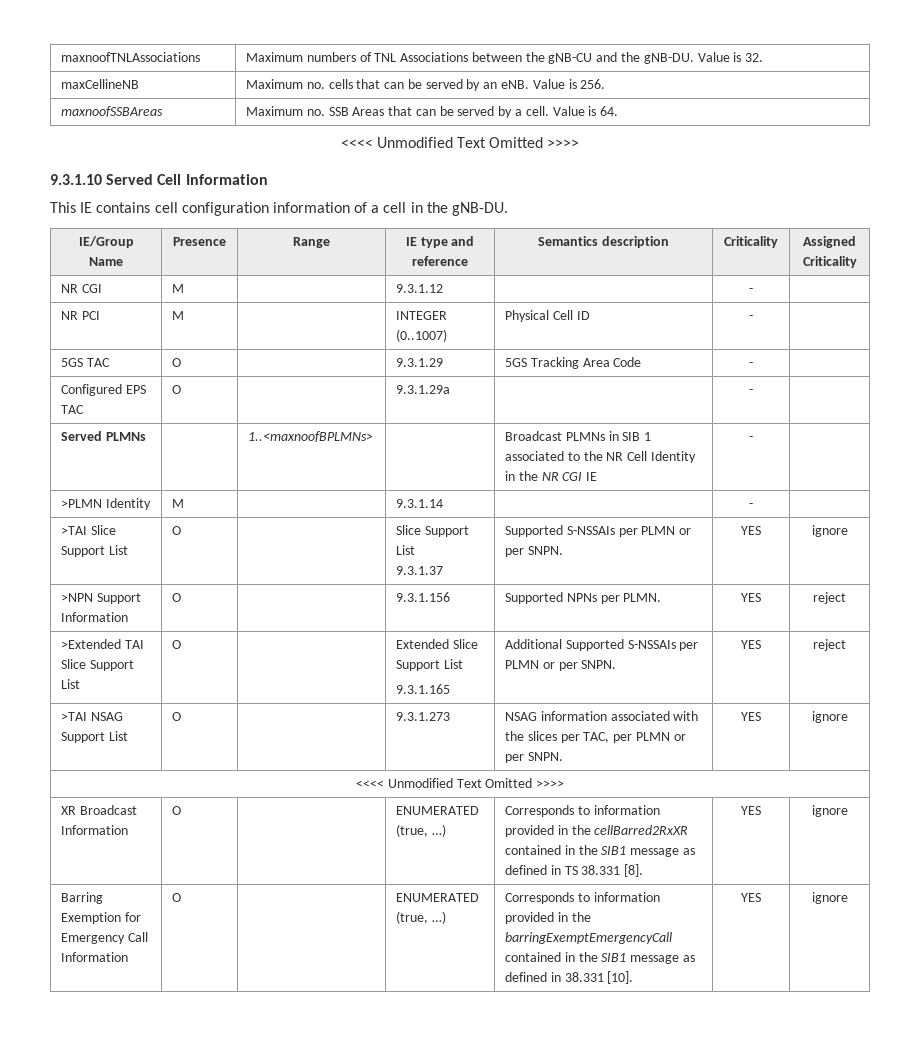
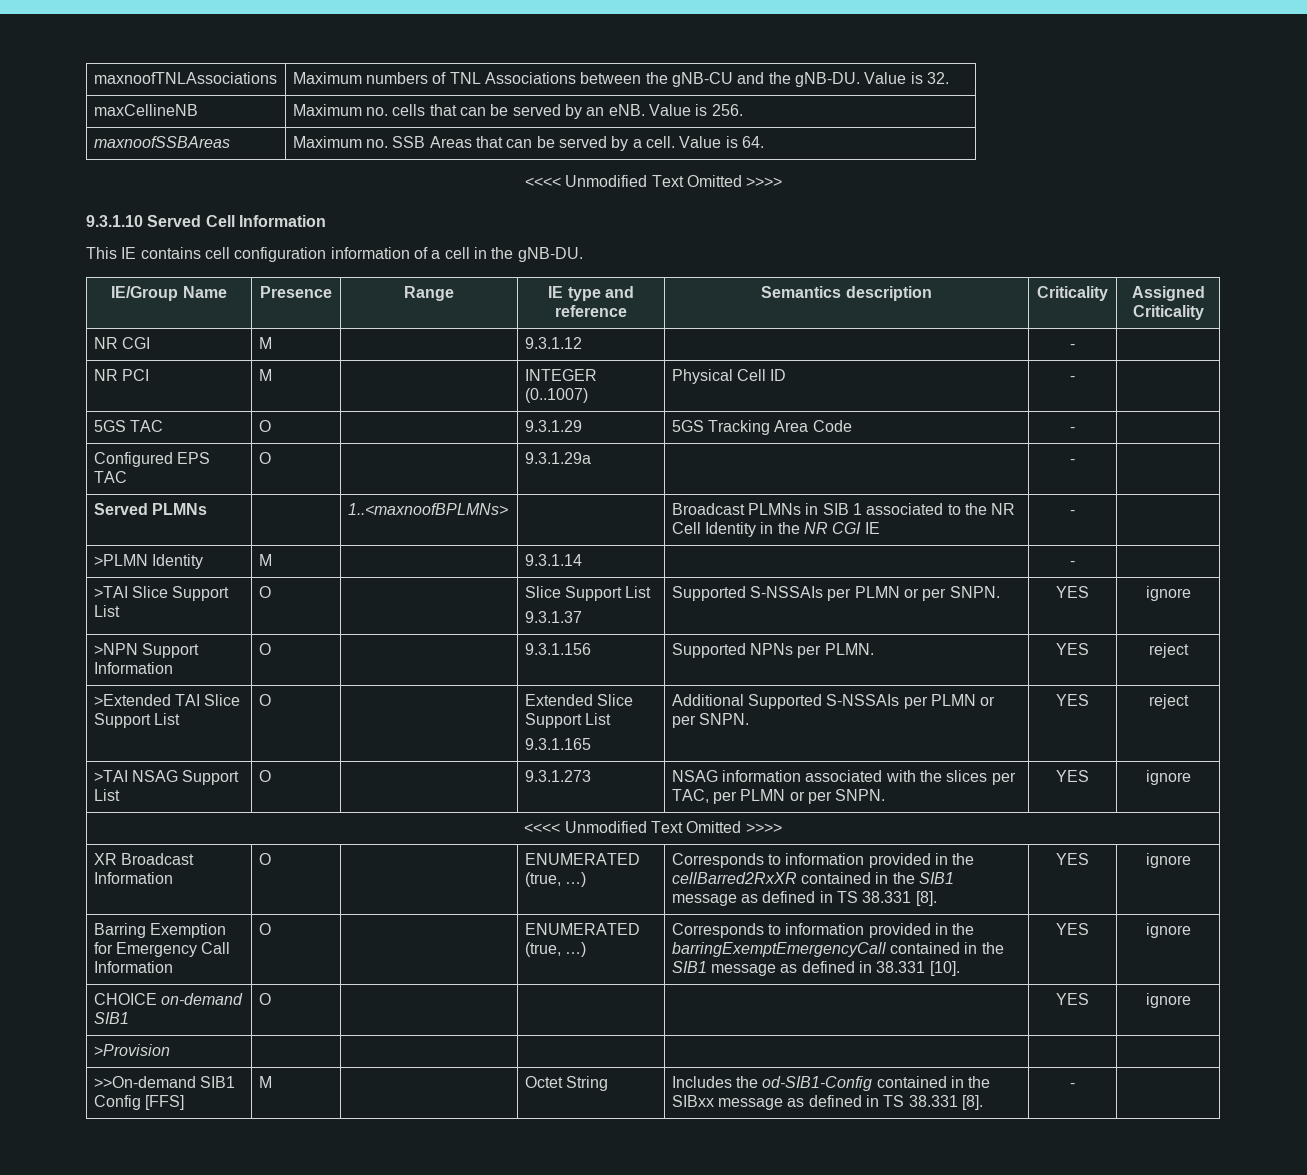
(848, 898) none -> [93,993,244,1005] [93,1012,129,1024] [258,993,271,1005] [1056,993,1089,1005] [1145,993,1191,1008] [93,1044,170,1056] [93,1076,236,1088] [93,1095,185,1110] [258,1076,272,1088] [524,1076,609,1091] [671,1076,991,1091] [671,1095,984,1110] [1070,1083,1075,1088] // CHOICE on-demand SIB1 | O | | | | YES | ignore // >Provision | | | | | | // >>On-demand SIB1 Config [FFS] | M | | Octet String | Includes the od-SIB1-Config contained in the SIBxx message as defined in TS 38.331 [8]. | - |

